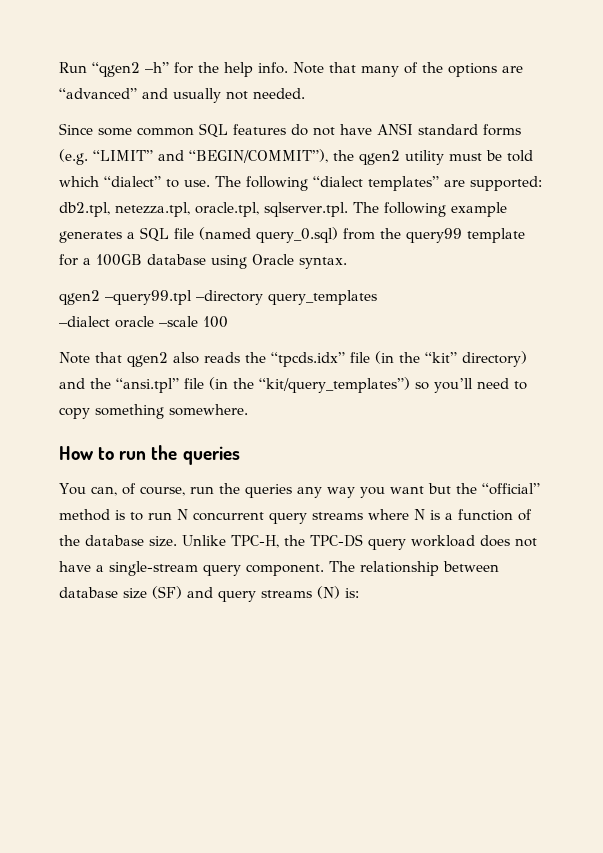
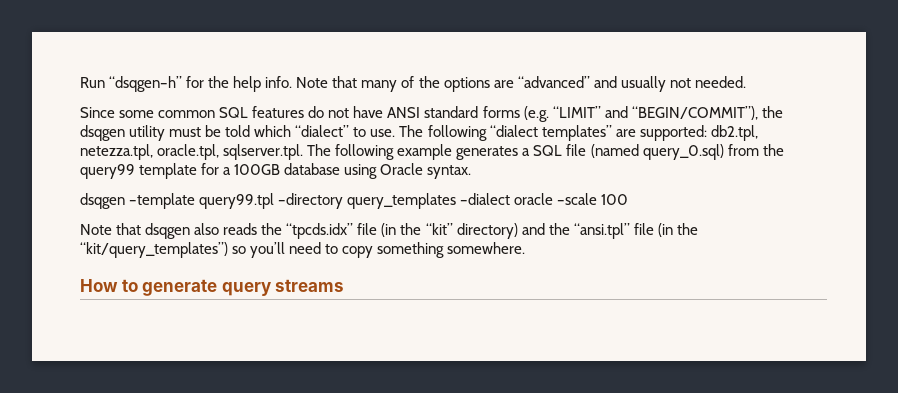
[92,62,169,77] “qgen2 –h” -> [109,76,183,92] “dsqgen–h”
[359,150,400,165] qgen2 -> [80,125,125,141] dsqgen
[59,290,192,305] qgen2 –query99.tpl -> [80,193,275,209] dsqgen –template query99.tpl
(377, 297) // -> (457, 201) none
[127,352,168,367] qgen2 -> [145,223,191,239] dsqgen
[119,445,240,465] [59,483,540,498] [59,509,532,524] [59,534,537,550] [59,561,499,576] [59,586,359,602] run the queries // You can, of course, run the queries any way you want but the “official” method is to run N concurrent query streams where N is a function of the database size. Unlike TPC-H, the TPC-DS query workload does not have a single-stream query component. The relationship between database size (SF) and query streams (N) is: -> [142,279,345,296] generate query streams

